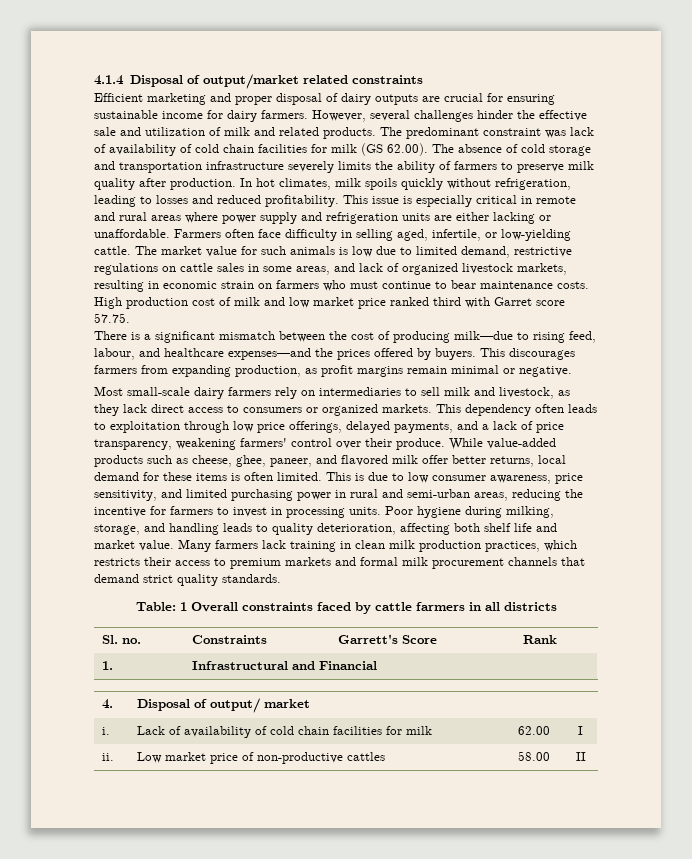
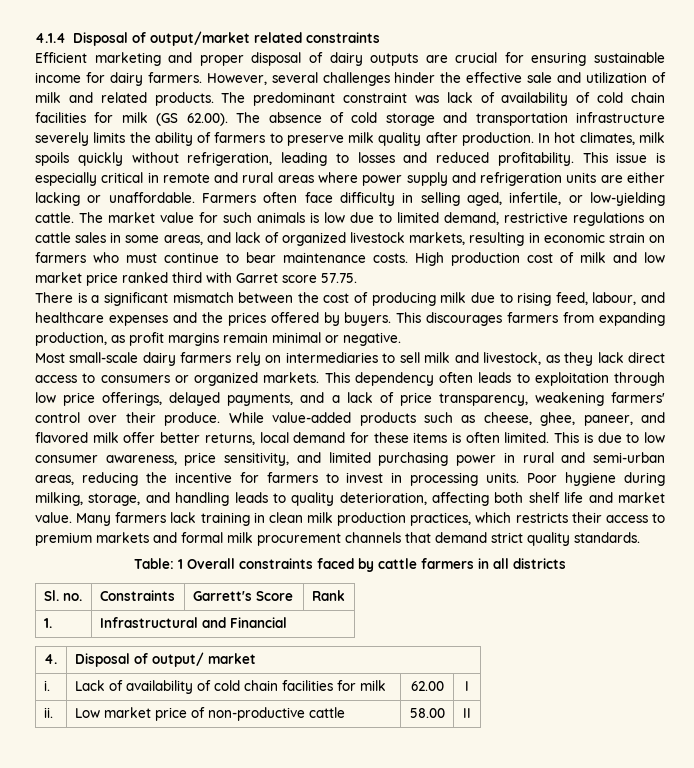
[454,331,513,340] milk—due -> [440,292,495,303] milk due
[228,348,311,360] expenses—and -> [108,312,197,326] expenses and
[347,752,386,761] cattles -> [308,707,345,718] cattle

